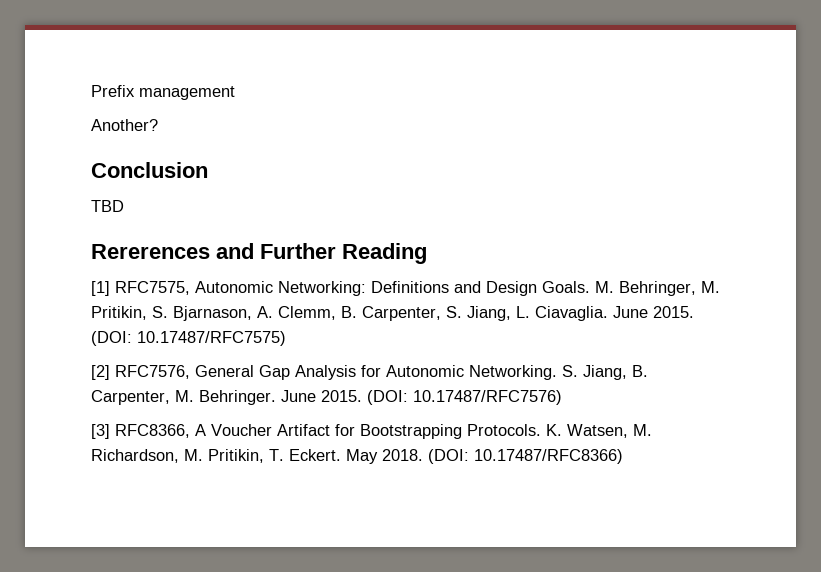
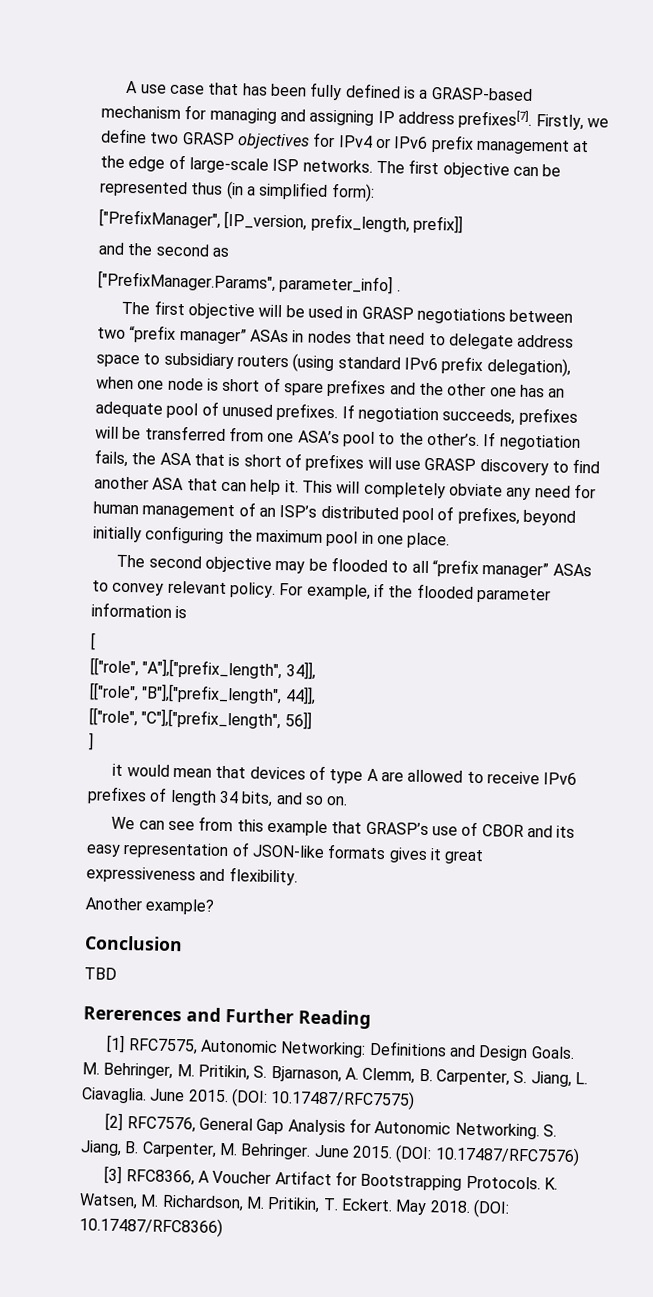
[91,85,235,100] [91,119,158,131] Prefix management // Another? -> [126,80,533,101] [101,105,609,131] [101,128,590,155] [100,154,562,179] [99,180,375,202] [99,208,463,234] [98,242,229,257] [98,270,401,295] [121,300,574,325] [97,325,575,350] [96,352,571,377] [96,376,566,398] [95,401,578,426] [95,425,581,452] [94,449,601,476] [94,476,596,501] [93,501,576,526] [93,525,451,549] [116,554,592,579] [92,580,551,604] [91,602,188,619] [90,632,96,651] [90,657,316,680] [89,682,316,705] [89,707,312,730] [88,732,94,751] [112,763,578,786] [87,786,349,807] [111,816,576,838] [86,842,485,865] [86,866,298,886] [85,897,215,915] A use case that has been fully defined is a GRASP-based mechanism for managing and assigning IP address prefixes[7]. Firstly, we define two GRASP objectives for IPv4 or IPv6 prefix management at the edge of large-scale ISP networks. The first objective can be represented thus (in a simplified form): // ["PrefixManager", [IP_version, prefix_length, prefix]] // and the second as // ["PrefixManager.Params", parameter_info] . // The first objective will be used in GRASP negotiations between two “prefix manager” ASAs in nodes that need to delegate address space to subsidiary routers (using standard IPv6 prefix delegation), when one node is short of spare prefixes and the other one has an adequate pool of unused prefixes. If negotiation succeeds, prefixes will be transferred from one ASA’s pool to the other’s. If negotiation fails, the ASA that is short of prefixes will use GRASP discovery to find another ASA that can help it. This will completely obviate any need for human management of an ISP’s distributed pool of prefixes, beyond initially configuring the maximum pool in one place. // The second objective may be flooded to all “prefix manager” ASAs to convey relevant policy. For example, if the flooded parameter information is // [ // [["role", "A"],["prefix_length", 34]], // [["role", "B"],["prefix_length", 44]], // [["role", "C"],["prefix_length", 56]] // ] // it would mean that devices of type A are allowed to receive IPv6 prefixes of length 34 bits, and so on. // We can see from this example that GRASP’s use of CBOR and its easy representation of JSON-like formats gives it great expressiveness and flexibility. // Another example?

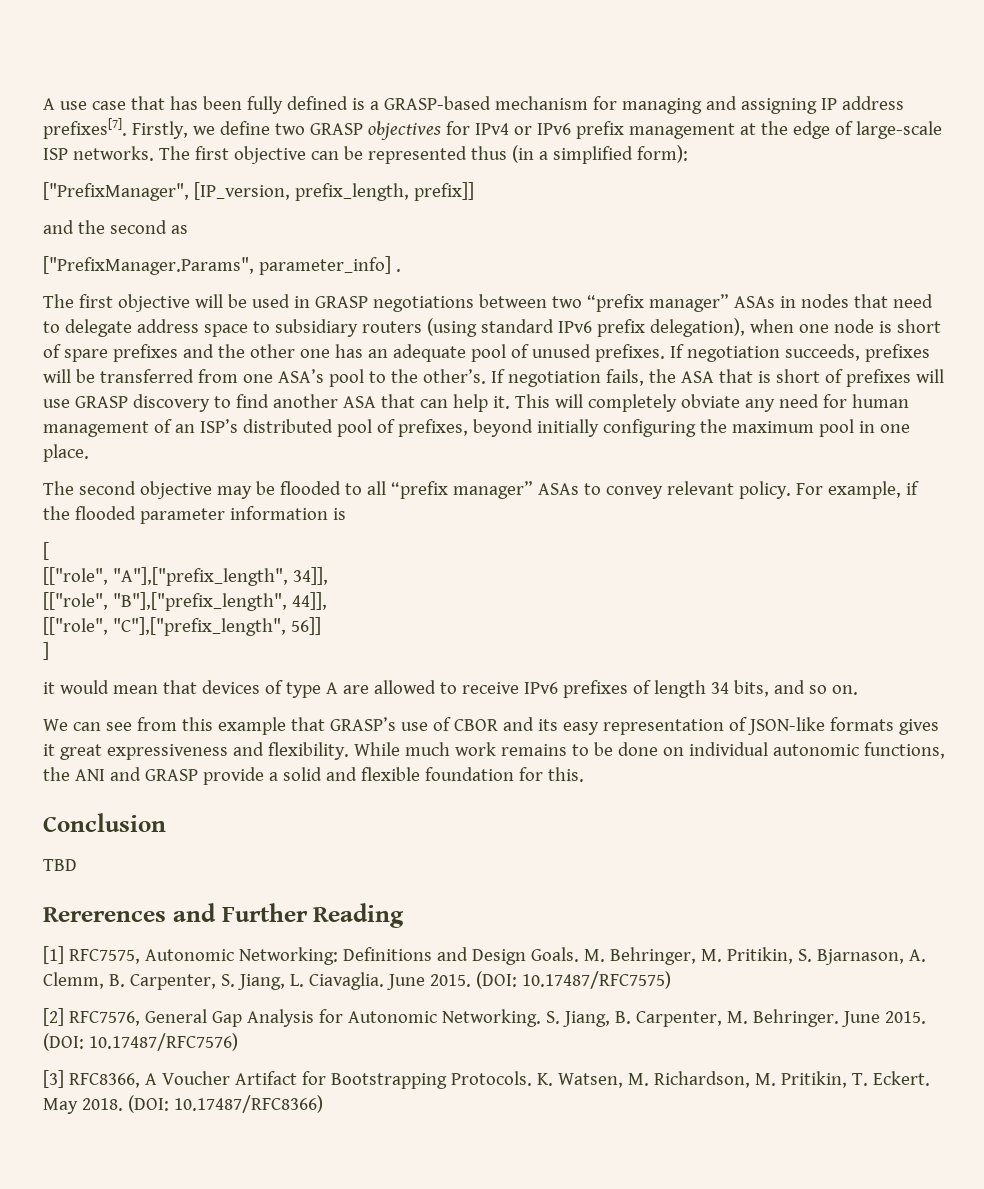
[85,897,215,915] // Another example? -> [353,742,945,759] [43,767,584,785] While much work remains to be done on individual autonomic functions, the ANI and GRASP provide a solid and flexible foundation for this.

